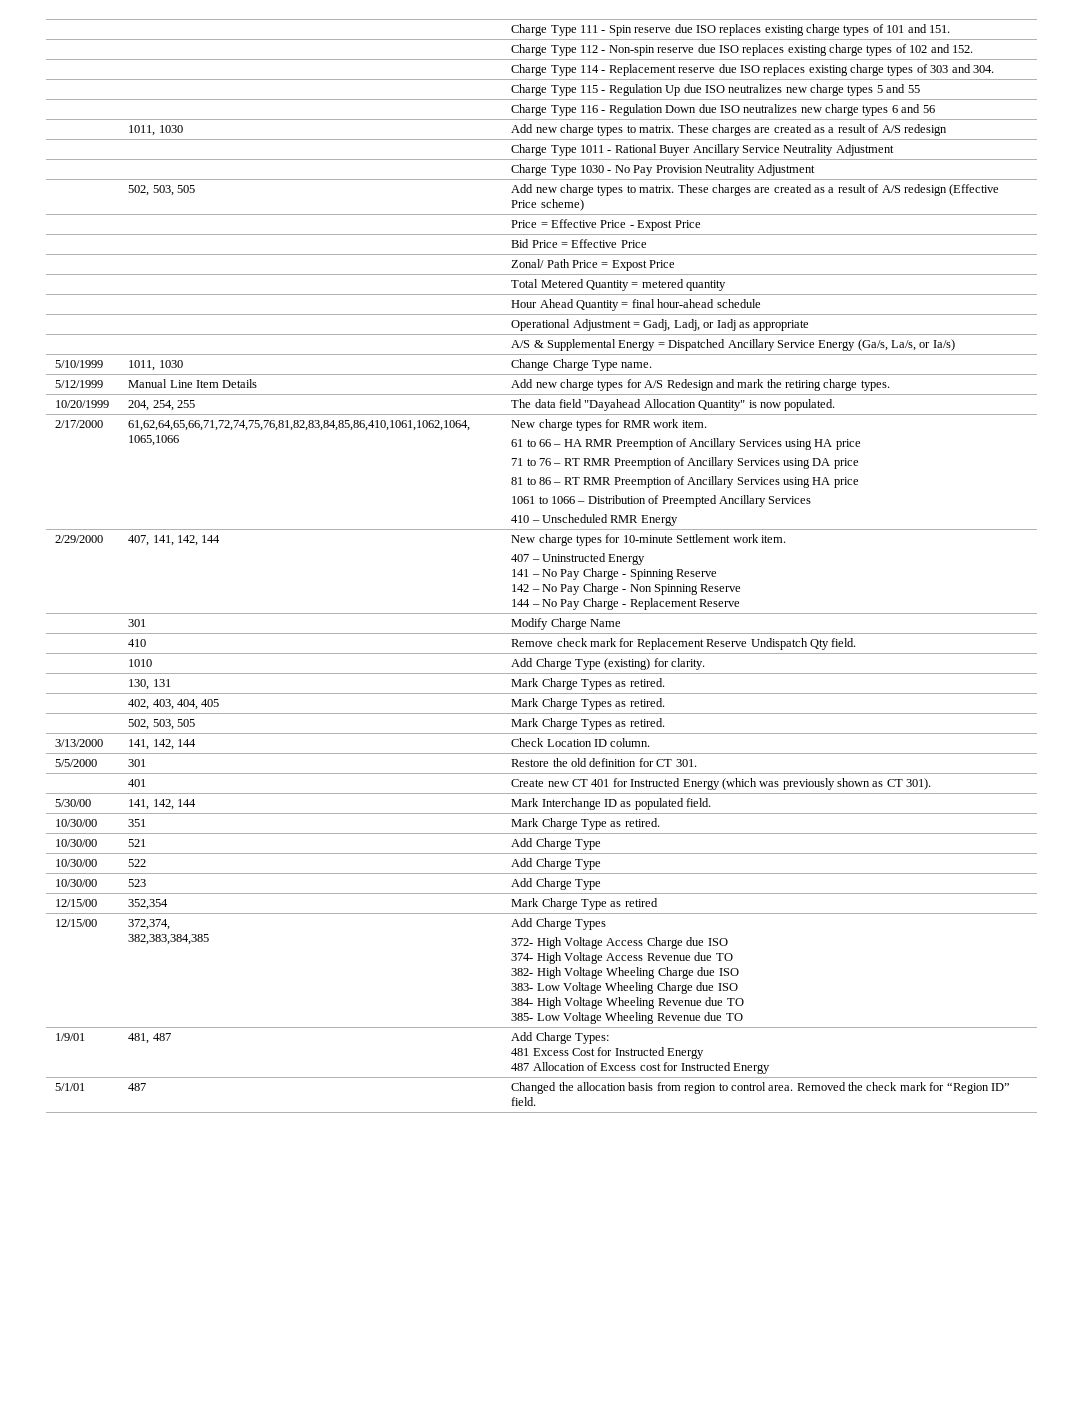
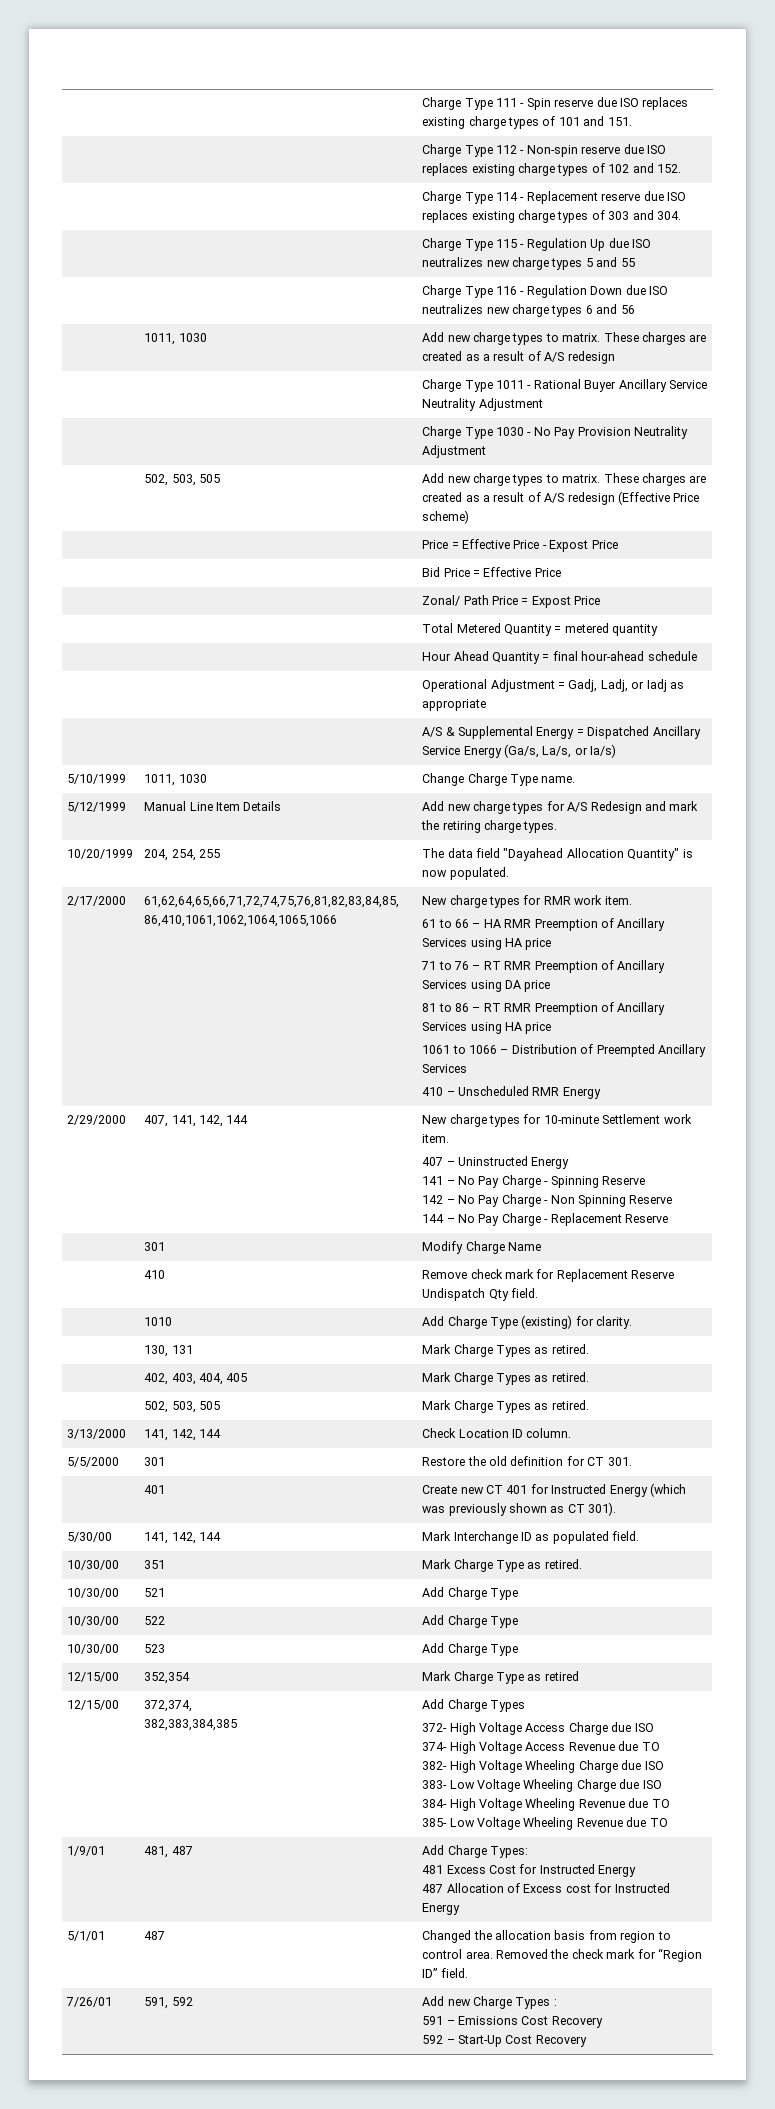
(537, 1101) none -> [66,1997,113,2007] [144,1997,193,2009] [422,1996,557,2009] [422,2016,603,2028] [422,2035,587,2047] // 7/26/01 | 591, 592 | Add new Charge Types : // 591 – Emissions Cost Recovery // 592 – Start-Up Cost Recovery

